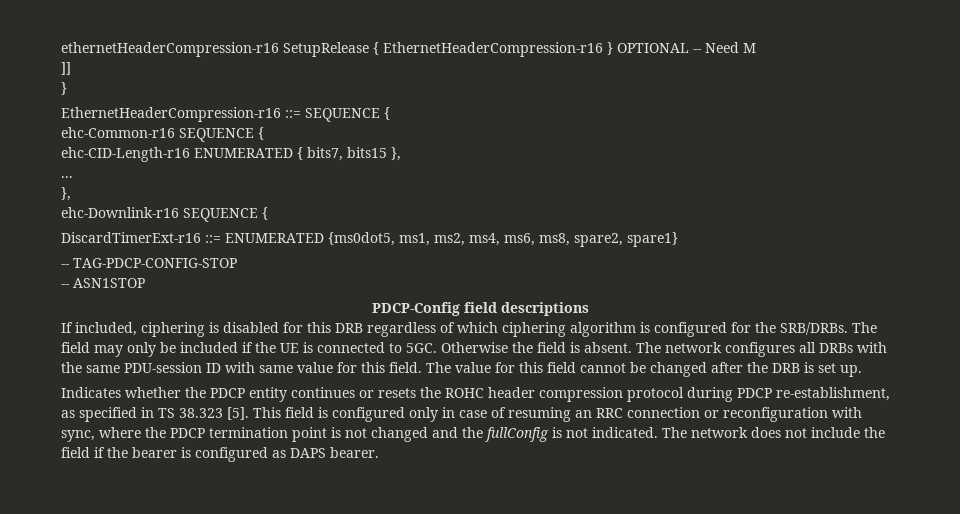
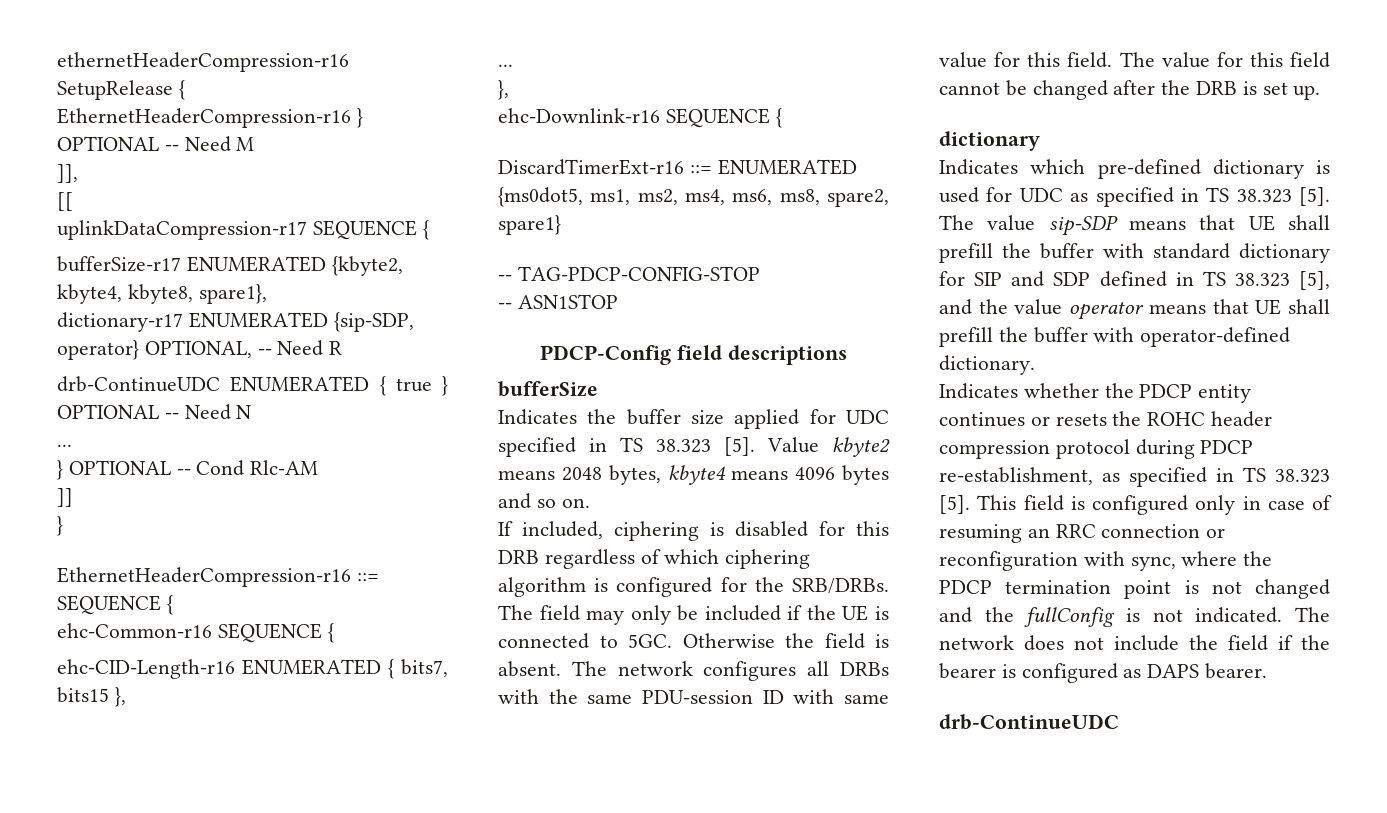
(756, 48) none -> [57,164,78,183] [57,192,73,211] [57,220,429,240] [57,256,403,276] [57,284,267,304] [57,312,414,332] [57,340,343,360] [57,376,448,396] [57,404,252,420] [57,444,72,447] [57,460,319,480] // ]], // [[ // uplinkDataCompression-r17 SEQUENCE { // bufferSize-r17 ENUMERATED {kbyte2, kbyte4, kbyte8, spare1}, // dictionary-r17 ENUMERATED {sip-SDP, operator} OPTIONAL, -- Need R // drb-ContinueUDC ENUMERATED { true } OPTIONAL -- Need N // ... // } OPTIONAL -- Cond Rlc-AM
(589, 309) none -> [498,381,598,397] [498,409,889,429] [498,437,890,457] [498,465,889,485] [498,493,590,509] // bufferSize // Indicates the buffer size applied for UDC specified in TS 38.323 [5]. Value kbyte2 means 2048 bytes, kbyte4 means 4096 bytes and so on.
(862, 371) none -> [939,131,1040,151] [939,159,1330,179] [939,187,1330,207] [939,215,1330,236] [939,243,1330,263] [939,271,1330,290] [939,299,1330,320] [939,327,1291,347] [939,355,1035,375] // dictionary // Indicates which pre-defined dictionary is used for UDC as specified in TS 38.323 [5]. The value sip-SDP means that UE shall prefill the buffer with standard dictionary for SIP and SDP defined in TS 38.323 [5], and the value operator means that UE shall prefill the buffer with operator-defined dictionary.
(379, 452) none -> [939,714,1119,730] // drb-ContinueUDC

